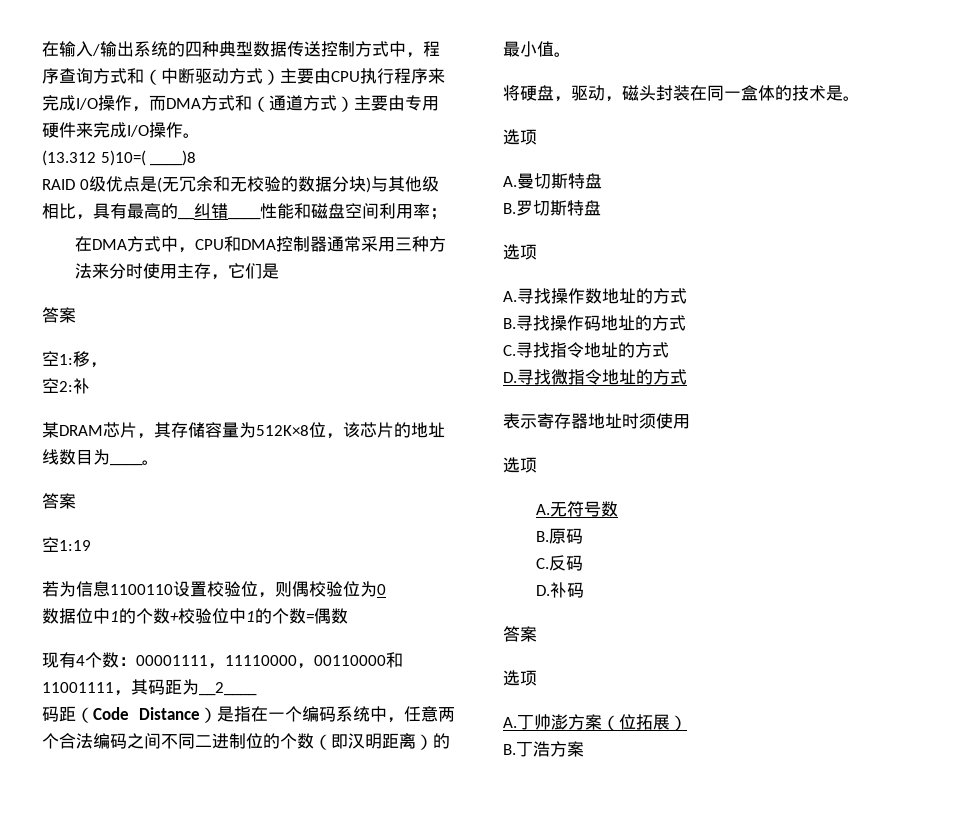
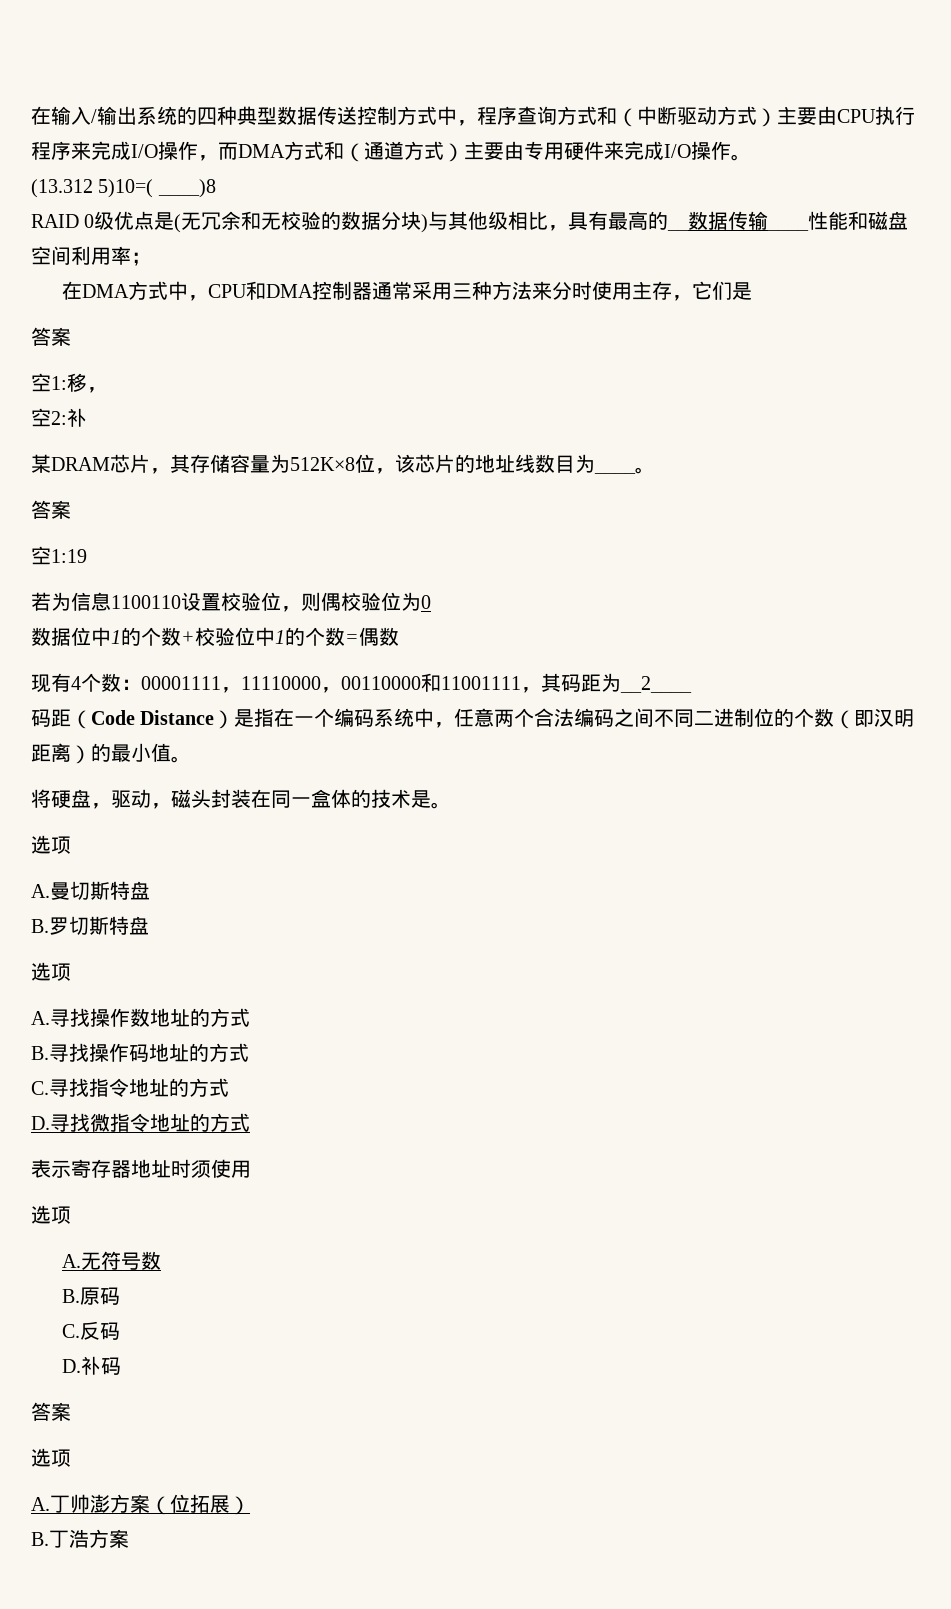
[194,203,228,219] 纠错 -> [688,211,769,230] 数据传输

